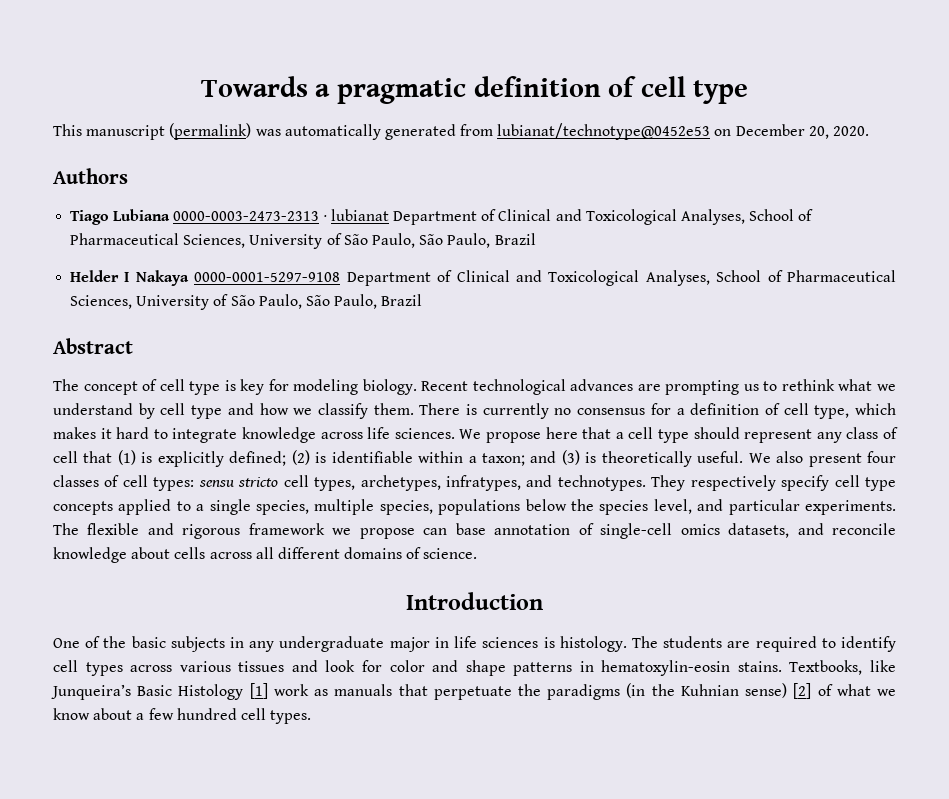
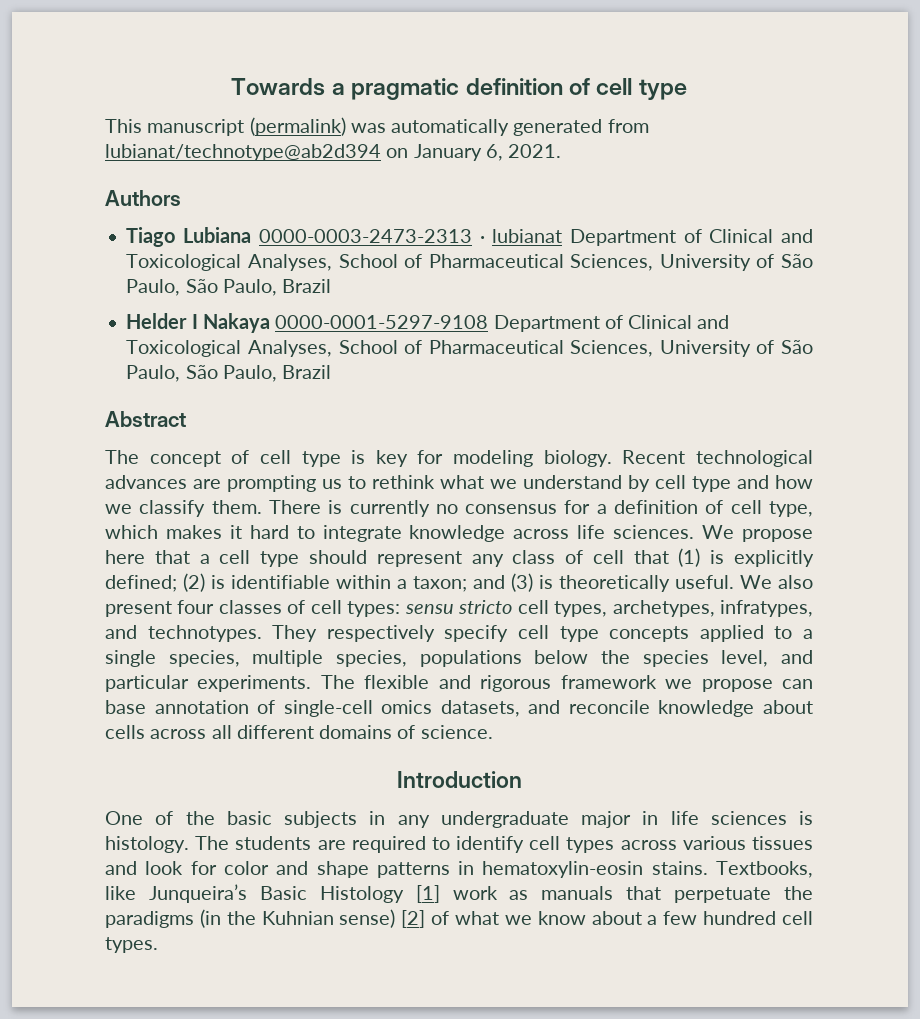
[497,123,870,140] lubianat/technotype@0452e53 on December 20, 2020. -> [105,144,562,161] lubianat/technotype@ab2d394 on January 6, 2021.

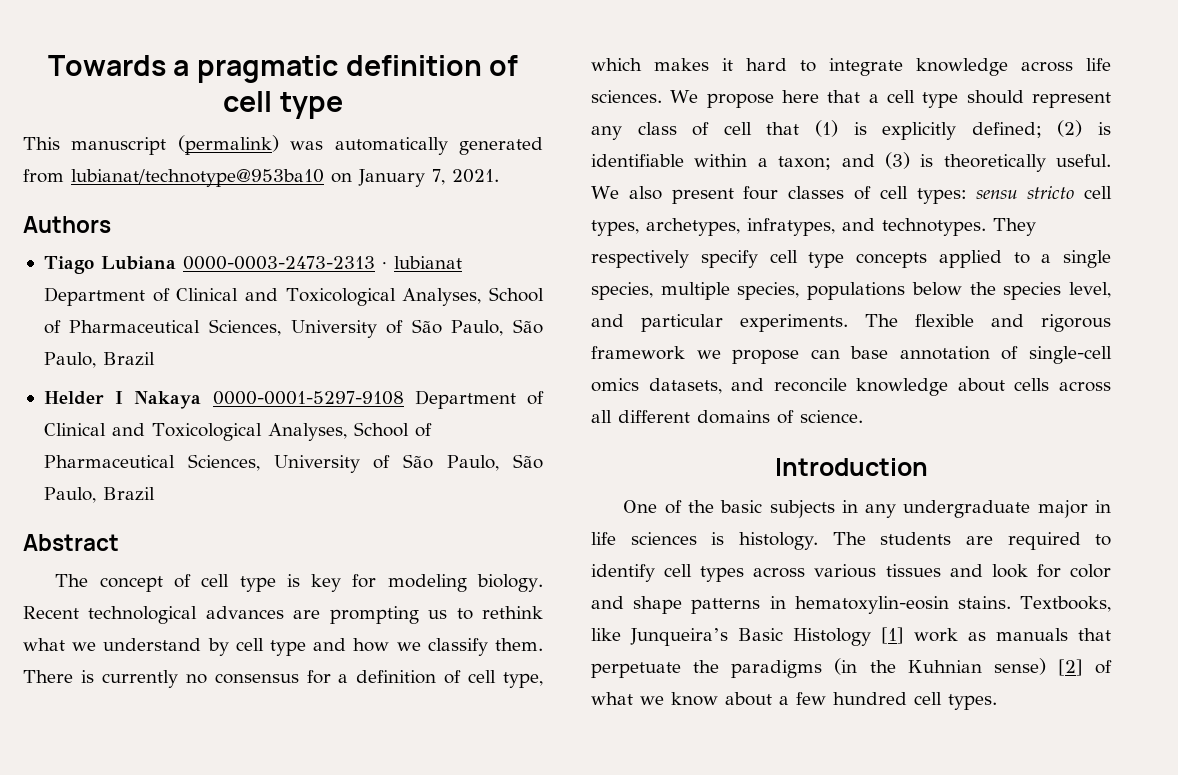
[105,144,381,161] lubianat/technotype@ab2d394 -> [71,169,324,187] lubianat/technotype@953ba10
[485,144,503,161] 6, -> [432,169,445,185] 7,

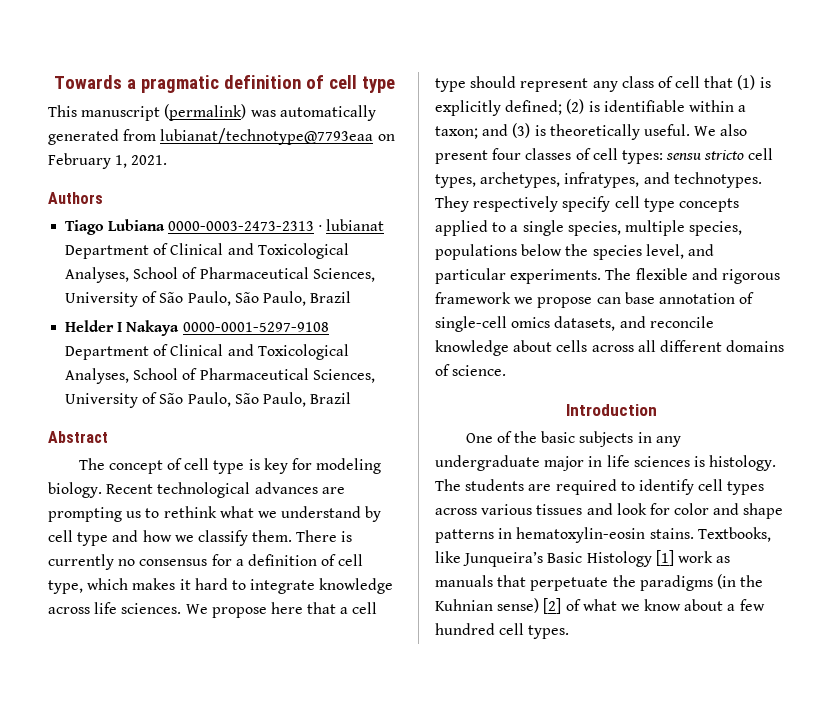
[71,169,445,187] lubianat/technotype@953ba10 on January 7, -> [160,128,395,145] [48,153,128,169] lubianat/technotype@7793eaa on February 1,

